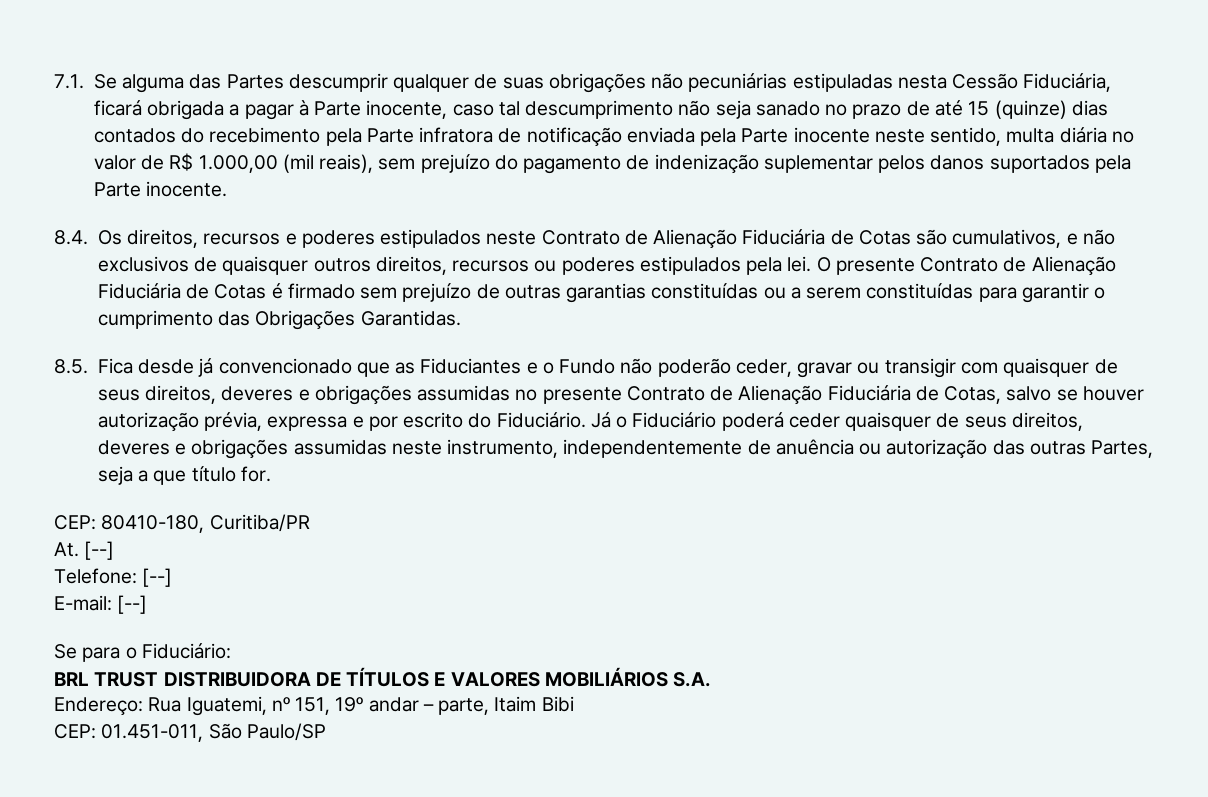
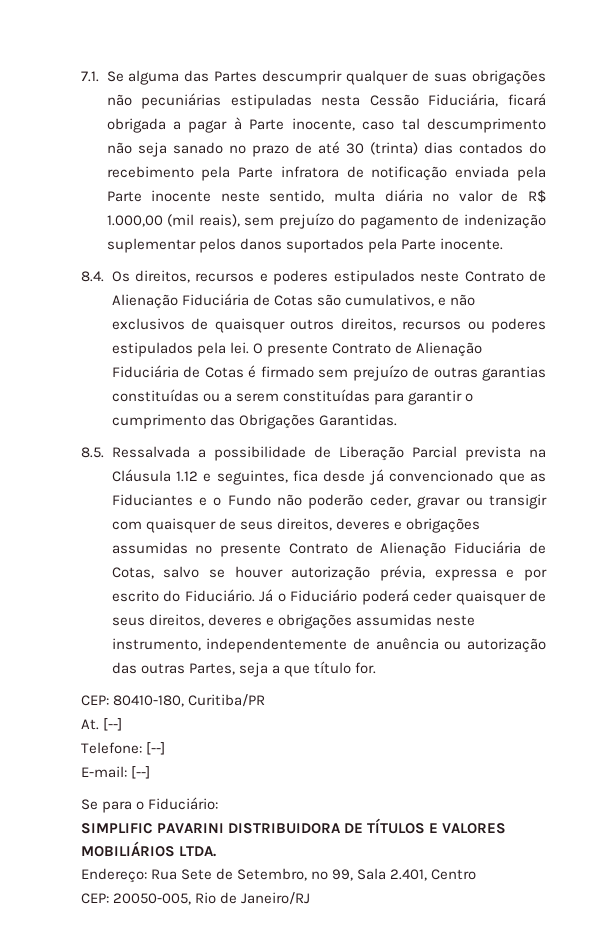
[968,100,1067,119] 15 (quinze) -> [345,142,418,155] 30 (trinta)
[97,358,133,374] Fica -> [111,446,546,461] [111,469,319,485] Ressalvada a possibilidade de Liberação Parcial prevista na Cláusula 1.12 e seguintes, fica
[54,672,159,687] BRL TRUST -> [81,823,225,834] SIMPLIFIC PAVARINI
[673,672,712,687] S.A. -> [179,846,217,857] LTDA.
[186,696,574,716] [54,723,326,742] Iguatemi, nº 151, 19º andar – parte, Itaim Bibi // CEP: 01.451-011, São Paulo/SP -> [181,868,477,881] [81,892,311,905] Sete de Setembro, nº 99, Sala 2.401, Centro // CEP: 20050-005, Rio de Janeiro/RJ

